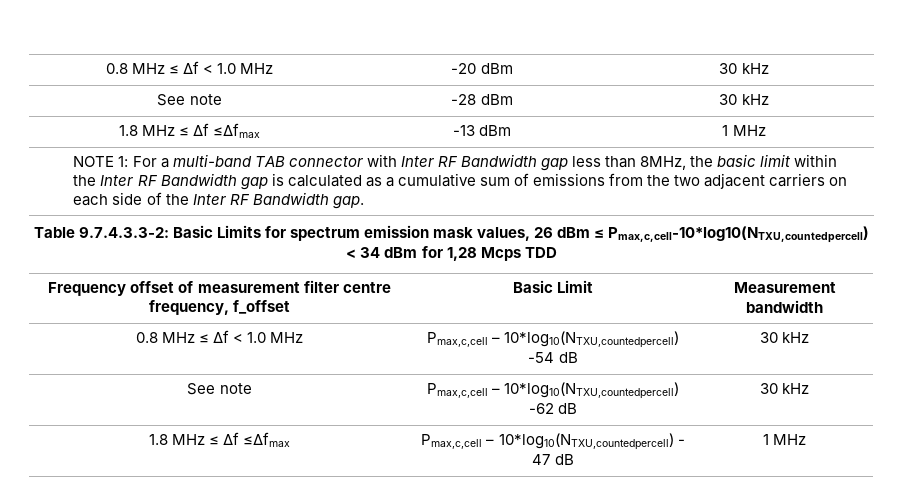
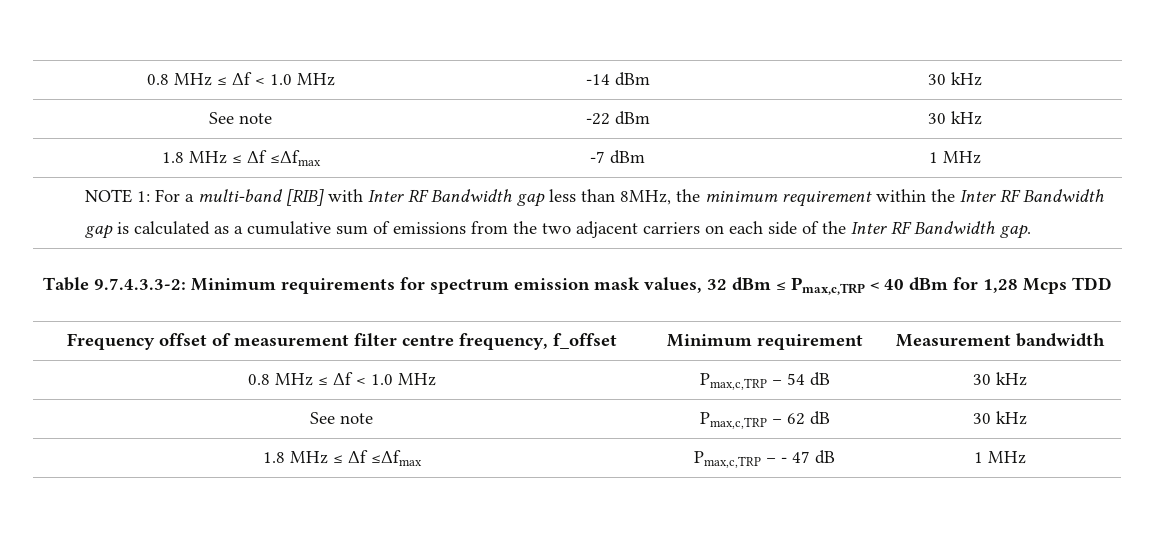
[105,61,274,74] [451,63,477,74] 0.8 MHz ≤ Δf < 1.0 MHz | -20 -> [146,72,335,86] [585,74,610,85] 0.8 MHz ≤ Δf < 1.0 MHz | -14
[451,94,477,105] -28 -> [585,113,610,125] -22
[452,125,475,136] -13 -> [590,151,605,163] -7
[254,156,363,167] TAB connector -> [286,189,325,206] [RIB]
[717,154,792,167] basic limit -> [705,191,873,207] minimum requirement
[172,225,261,238] Basic Limits -> [191,278,395,294] Minimum requirements
[534,227,554,238] 26 -> [707,279,727,290] 32
[608,226,870,243] [346,247,381,258] Pmax,c,cell-10*log10(NTXU,countedpercell) < 34 -> [791,277,904,295] Pmax,c,TRP < 40
[512,280,594,293] Basic Limit -> [666,334,863,350] Minimum requirement
[426,331,680,348] [528,352,555,363] Pmax,c,cell – 10*log10(NTXU,countedpercell) -54 -> [699,373,805,390] Pmax,c,TRP – 54
[426,382,680,399] [528,403,554,414] Pmax,c,cell – 10*log10(NTXU,countedpercell) -62 -> [699,412,805,429] Pmax,c,TRP – 62
[421,433,674,450] Pmax,c,cell – 10*log10(NTXU,countedpercell) -> [694,451,776,468] Pmax,c,TRP –

